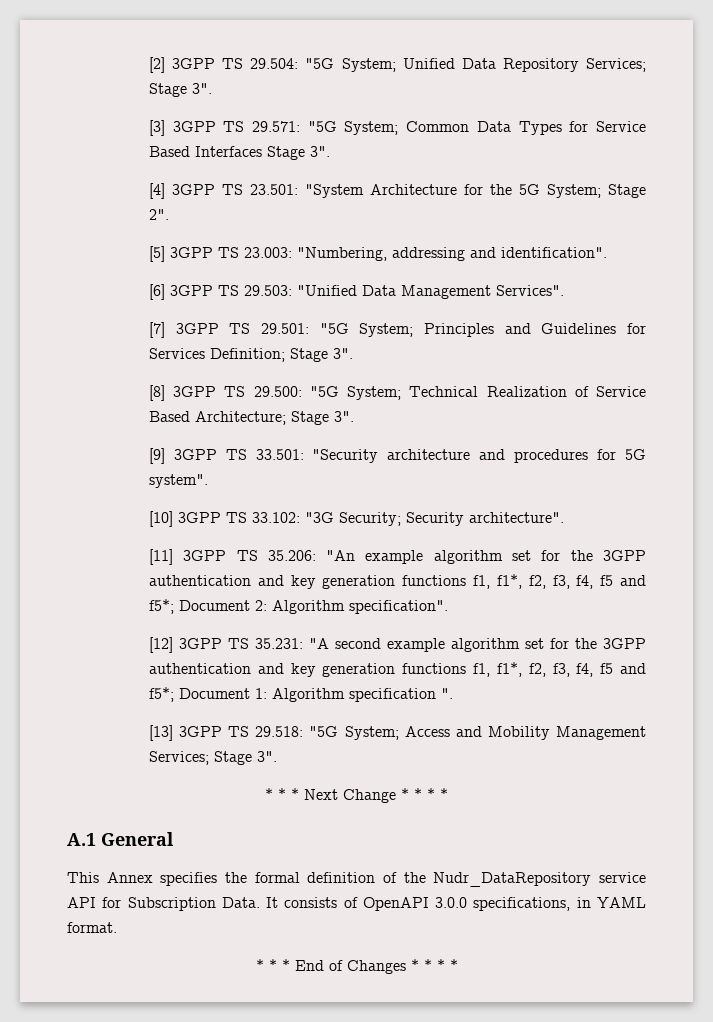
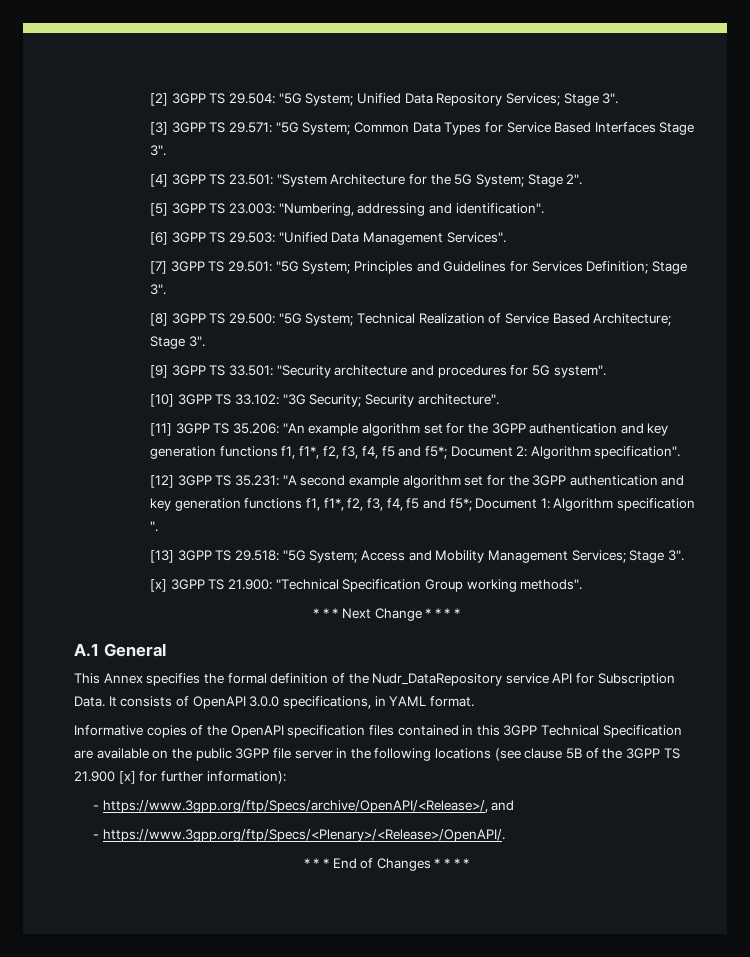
(277, 756) none -> [150,579,583,592] // [x] 3GPP TS 21.900: "Technical Specification Group working methods".
(117, 927) none -> [74,725,682,738] [74,748,680,761] [74,771,286,784] [93,800,515,813] [93,829,505,842] // Informative copies of the OpenAPI specification files contained in this 3GPP Technical Specification are available on the public 3GPP file server in the following locations (see clause 5B of the 3GPP TS 21.900 [x] for further information): // - https://www.3gpp.org/ftp/Specs/archive/OpenAPI/<Release>/, and // - https://www.3gpp.org/ftp/Specs/<Plenary>/<Release>/OpenAPI/.

